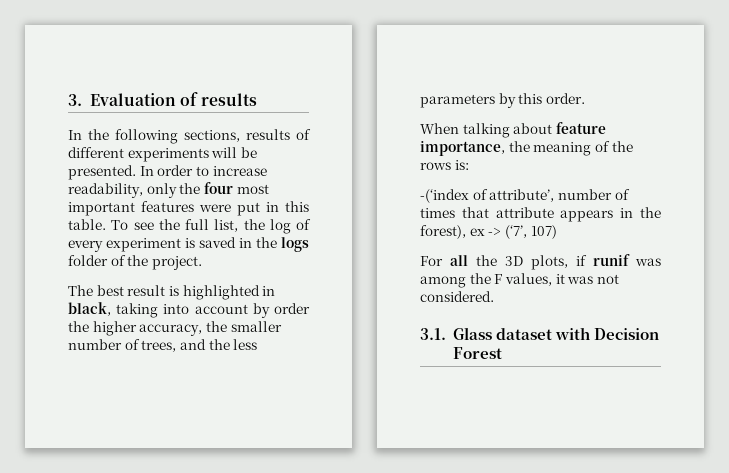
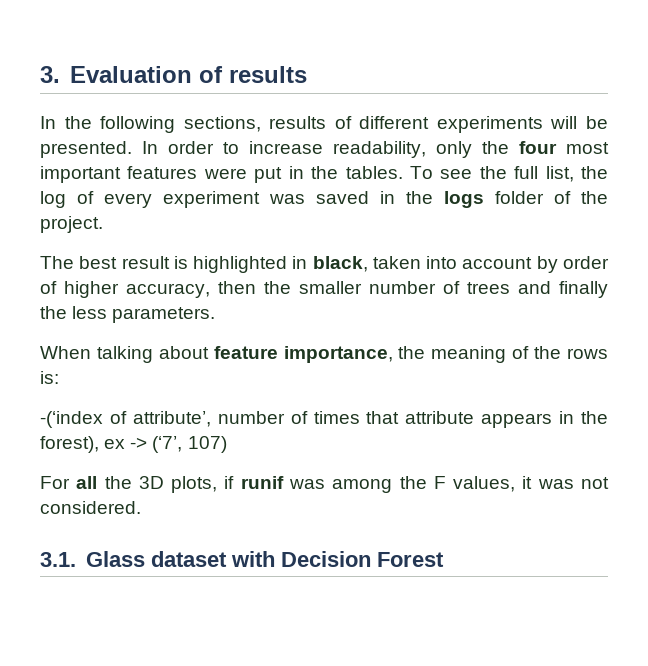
[285,201,309,212] [68,219,106,230] this table. -> [311,166,403,179] the tables.
[185,238,195,248] is -> [269,194,305,204] was
[116,303,159,318] taking -> [372,256,421,269] taken
[68,321,89,332] the -> [40,281,57,294] of
(203, 330) none -> [218,281,256,294] then
[141,339,258,352] [420,93,585,108] trees, and the less parameters by this order. -> [467,281,608,298] [40,306,216,323] trees and finally the less parameters.

